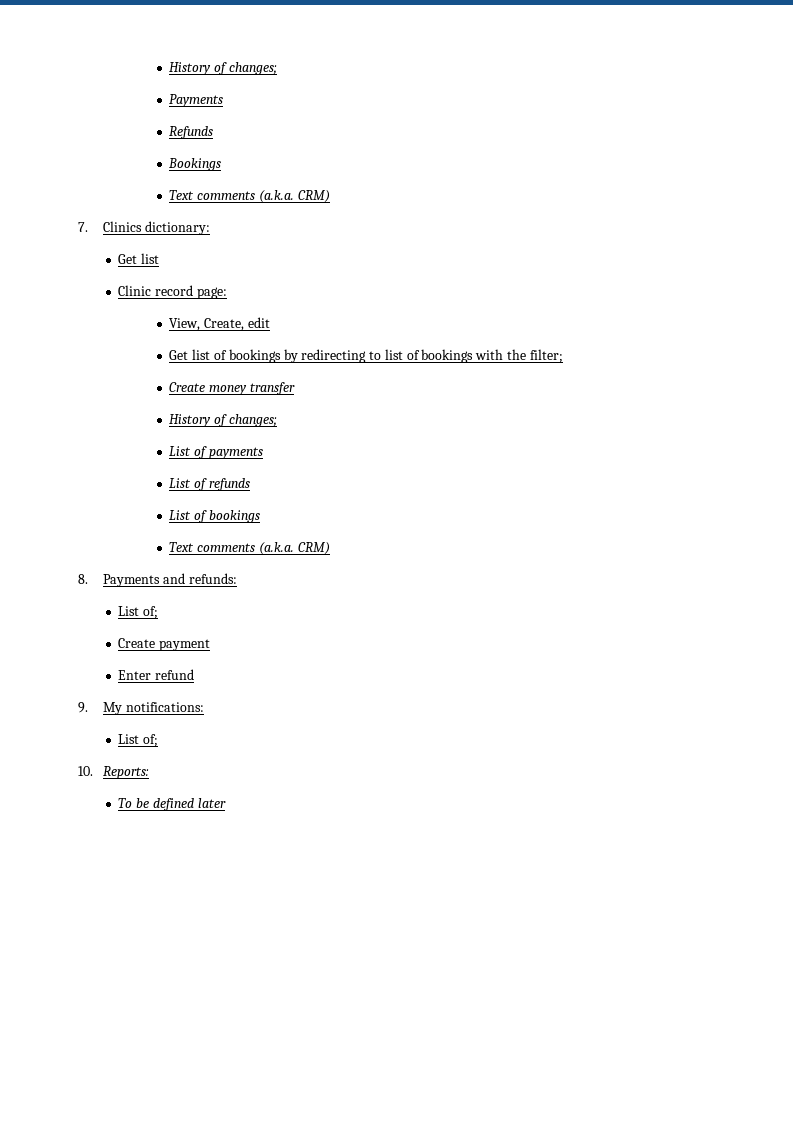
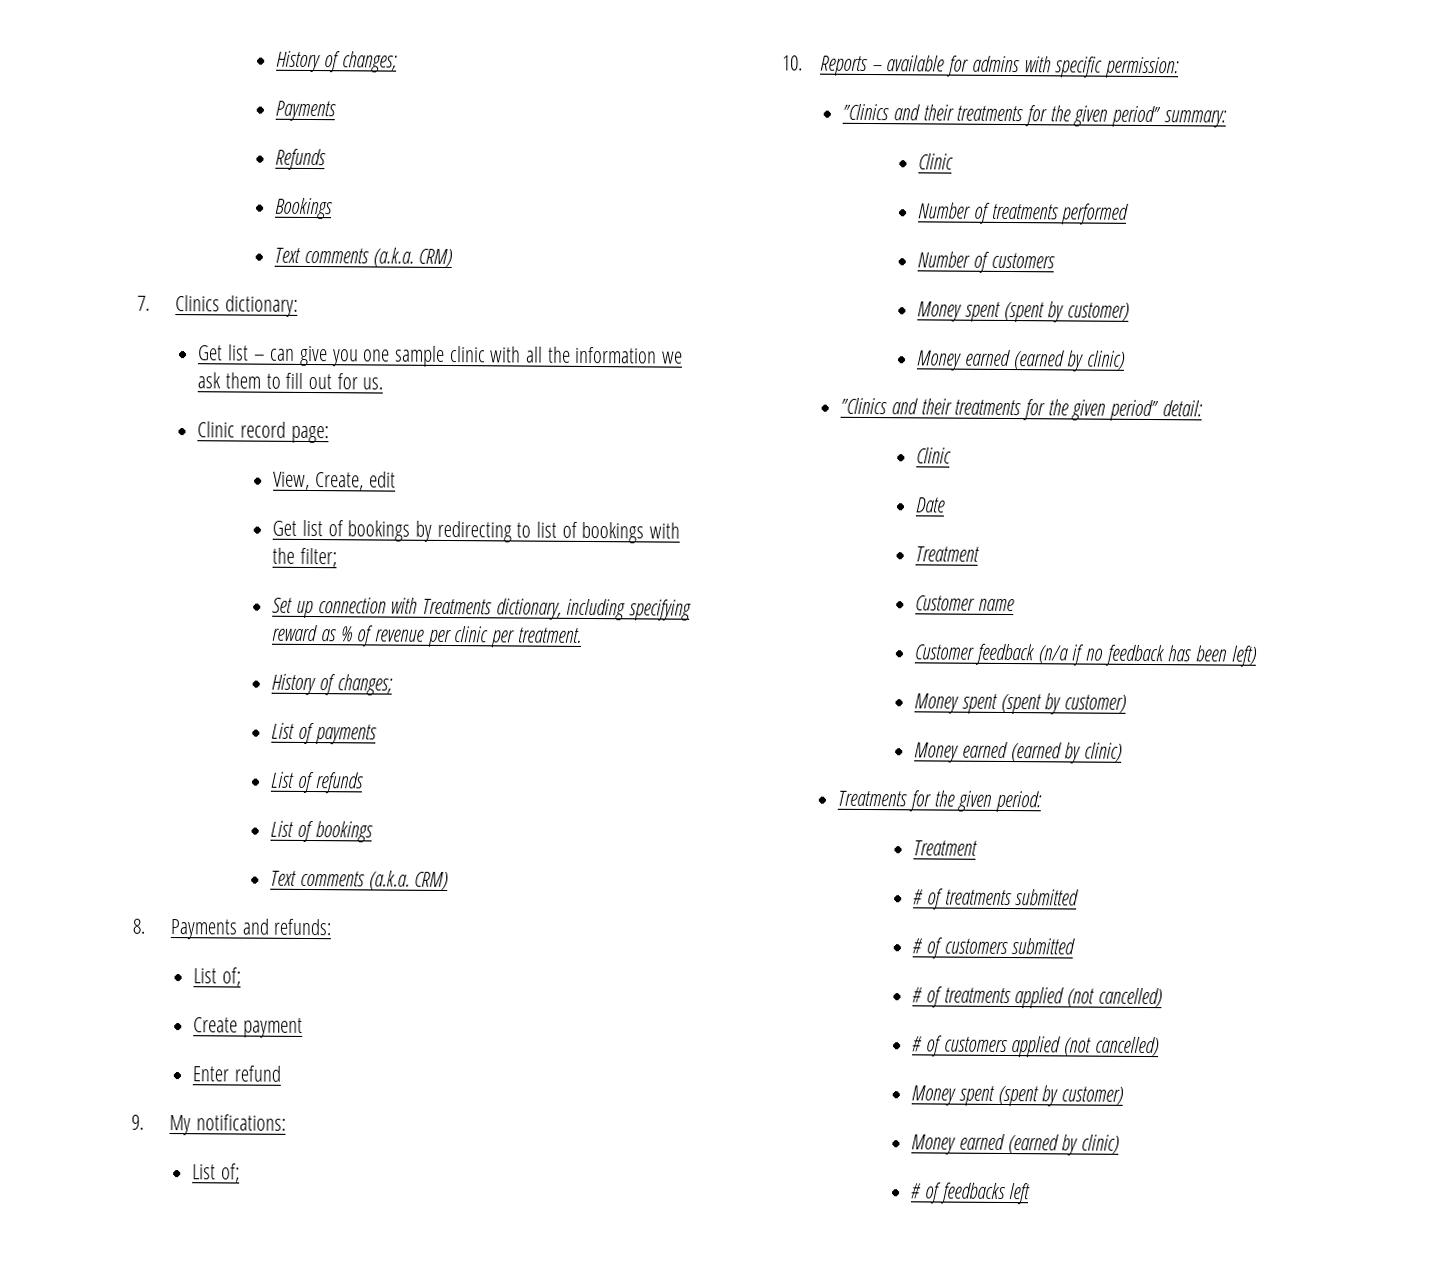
(160, 258) none -> [253,345,683,367] [197,372,384,390] – can give you one sample clinic with all the information we ask them to fill out for us.
[169,382,295,395] Create money transfer -> [272,597,693,621] [271,624,582,648] Set up connection with Treatments dictionary, including specifying reward as % of revenue per clinic per treatment.
[103,766,150,779] [118,798,226,811] Reports: // To be defined later -> [820,55,1180,79] [842,103,1227,128] [918,153,955,170] [918,202,1130,225] [917,251,1055,273] [917,301,1131,323] [916,349,1127,372] [840,397,1203,422] [916,447,953,464] [915,497,947,513] [915,546,981,562] [915,595,1016,612] [914,643,1257,667] [914,693,1128,715] [914,741,1124,764] [837,790,1042,813] [913,840,979,856] [913,888,1080,910] [912,937,1076,959] [912,986,1163,1009] [912,1035,1160,1058] [911,1085,1125,1107] [911,1133,1121,1156] [911,1182,1032,1205] Reports – available for admins with specific permission: // ”Clinics and their treatments for the given period” summary: // Clinic // Number of treatments performed // Number of customers // Money spent (spent by customer) // Money earned (earned by clinic) // ”Clinics and their treatments for the given period” detail: // Clinic // Date // Treatment // Customer name // Customer feedback (n/a if no feedback has been left) // Money spent (spent by customer) // Money earned (earned by clinic) // Treatments for the given period: // Treatment // # of treatments submitted // # of customers submitted // # of treatments applied (not cancelled) // # of customers applied (not cancelled) // Money spent (spent by customer) // Money earned (earned by clinic) // # of feedbacks left

